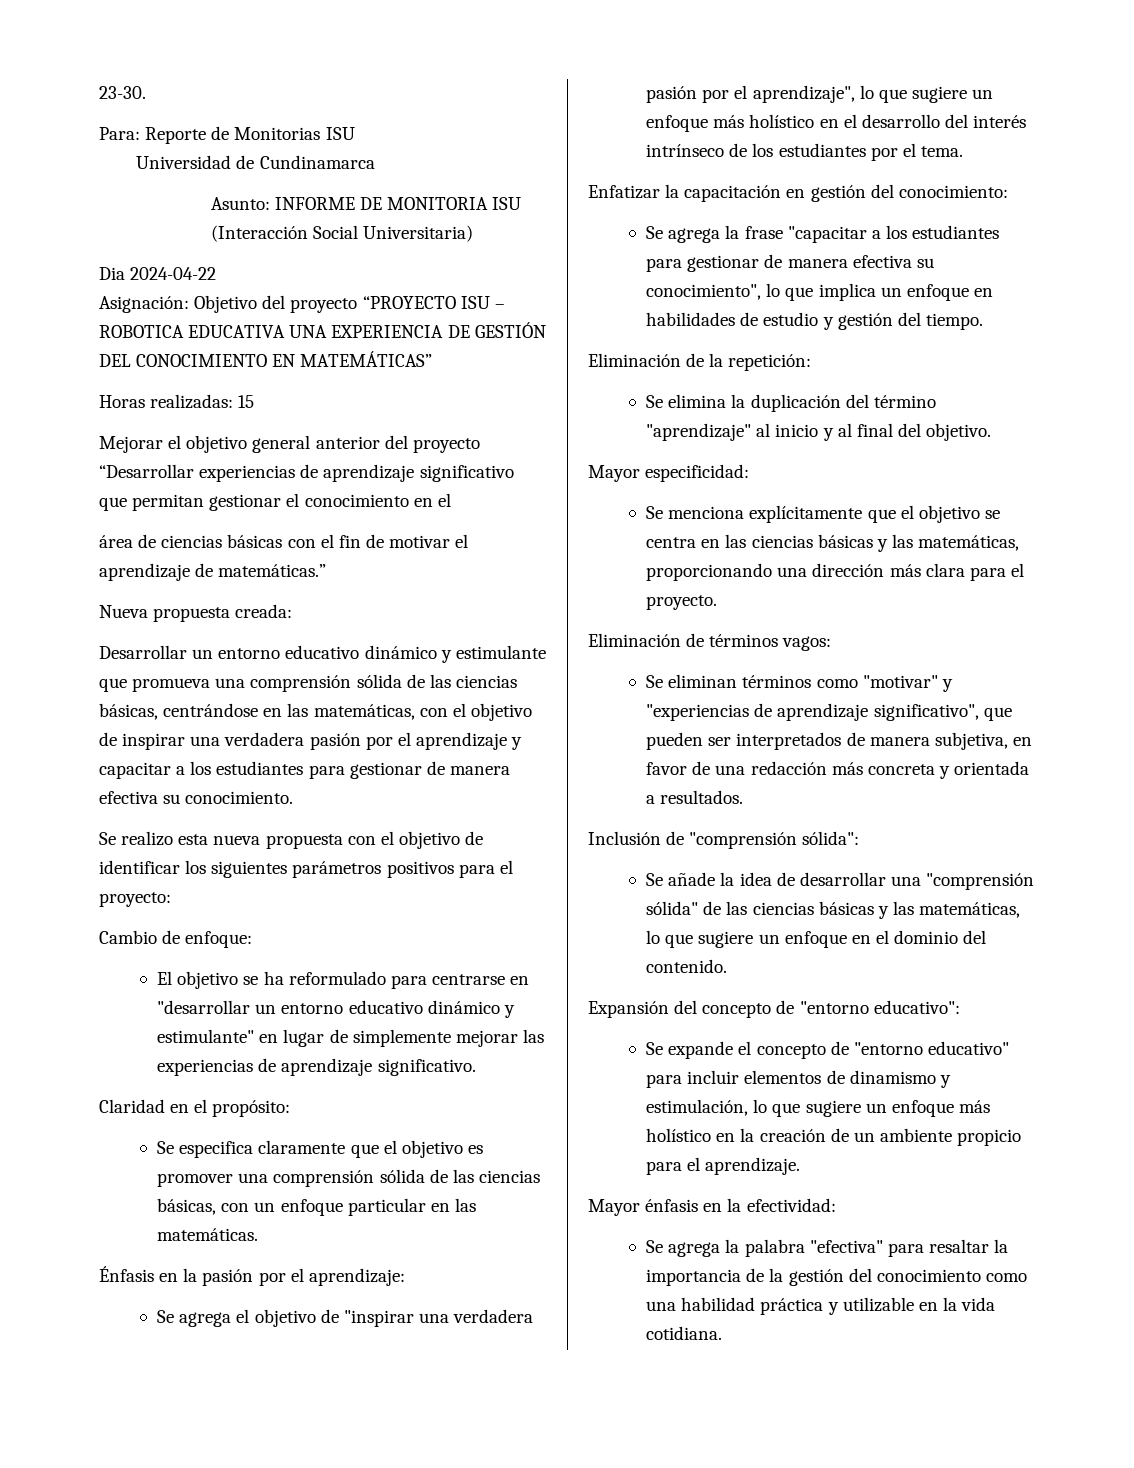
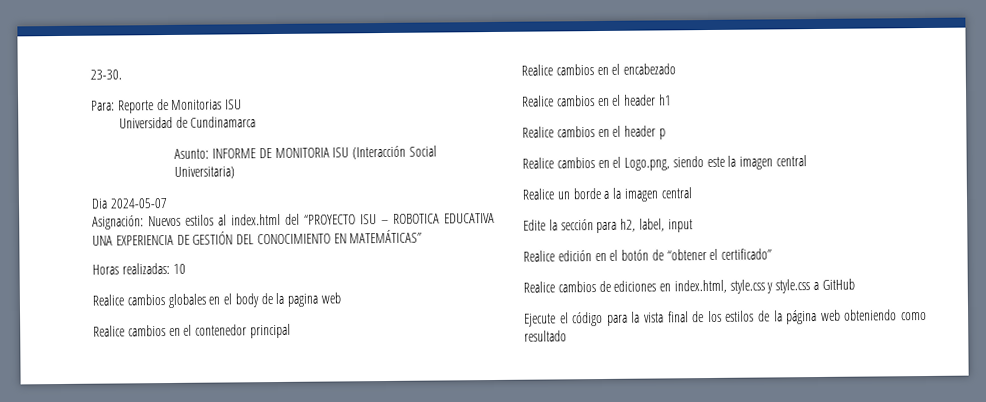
[130,267,217,280] 2024-04-22 -> [109,198,168,209] 2024-05-07
[194,295,358,313] Objetivo del proyecto -> [148,213,301,227] Nuevos estilos al index.html del
[238,395,255,408] [99,435,480,453] [99,464,514,482] [99,493,451,511] [99,534,469,548] [99,563,327,581] [99,604,293,622] [99,645,546,663] [99,674,517,692] [99,703,532,721] [99,732,523,750] [99,761,510,779] [99,791,294,804] [99,831,484,849] [99,860,513,878] [99,892,171,907] [99,930,253,948] [157,971,530,989] [157,1000,515,1018] [157,1029,544,1047] [157,1058,476,1076] [99,1099,291,1117] [157,1140,483,1158] [157,1169,540,1187] [157,1198,476,1216] [157,1228,259,1241] [99,1266,405,1286] [157,1309,534,1327] [646,85,994,103] [646,114,1027,132] [646,143,963,161] [588,184,1008,202] [646,225,1000,243] [646,254,934,272] [646,283,993,301] [646,312,983,330] [588,353,812,371] [646,394,936,412] [646,423,992,441] [588,464,750,482] [646,505,1000,523] [646,534,1020,552] [646,563,1024,581] [646,595,718,610] [588,633,832,651] [646,674,953,692] [646,703,1012,721] [646,732,1032,750] [646,761,1030,779] [646,790,744,804] [588,831,860,849] [646,872,1035,890] [646,901,1021,919] [646,930,987,948] [646,959,728,973] [588,1000,960,1018] [646,1041,1009,1059] [646,1070,951,1088] [646,1099,990,1117] [646,1128,1022,1146] [646,1157,801,1175] [588,1198,836,1216] [646,1239,1009,1257] [646,1268,1027,1286] [646,1297,996,1315] [646,1326,723,1340] 15 // Mejorar el objetivo general anterior del proyecto “Desarrollar experiencias de aprendizaje significativo que permitan gestionar el conocimiento en el // área de ciencias básicas con el fin de motivar el aprendizaje de matemáticas.” // Nueva propuesta creada: // Desarrollar un entorno educativo dinámico y estimulante que promueva una comprensión sólida de las ciencias básicas, centrándose en las matemáticas, con el objetivo de inspirar una verdadera pasión por el aprendizaje y capacitar a los estudiantes para gestionar de manera efectiva su conocimiento. // Se realizo esta nueva propuesta con el objetivo de identificar los siguientes parámetros positivos para el proyecto: // Cambio de enfoque: // El objetivo se ha reformulado para centrarse en "desarrollar un entorno educativo dinámico y estimulante" en lugar de simplemente mejorar las experiencias de aprendizaje significativo. // Claridad en el propósito: // Se especifica claramente que el objetivo es promover una comprensión sólida de las ciencias básicas, con un enfoque particular en las matemáticas. // Énfasis en la pasión por el aprendizaje: // Se agrega el objetivo de "inspirar una verdadera pasión por el aprendizaje", lo que sugiere un enfoque más holístico en el desarrollo del interés intrínseco de los estudiantes por el tema. // Enfatizar la capacitación en gestión del conocimiento: // Se agrega la frase "capacitar a los estudiantes para gestionar de manera efectiva su conocimiento", lo que implica un enfoque en habilidades de estudio y gestión del tiempo. // Eliminación de la repetición: // Se elimina la duplicación del término "aprendizaje" al inicio y al final del objetivo. // Mayor especificidad: // Se menciona explícitamente que el objetivo se centra en las ciencias básicas y las matemáticas, proporcionando una dirección más clara para el proyecto. // Eliminación de términos vagos: // Se eliminan términos como "motivar" y "experiencias de aprendizaje significativo", que pueden ser interpretados de manera subjetiva, en favor de una redacción más concreta y orientada a resultados. // Inclusión de "comprensión sólida": // Se añade la idea de desarrollar una "comprensión sólida" de las ciencias básicas y las matemáticas, lo que sugiere un enfoque en el dominio del contenido. // Expansión del concepto de "entorno educativo": // Se expande el concepto de "entorno educativo" para incluir elementos de dinamismo y estimulación, lo que sugiere un enfoque más holístico en la creación de un ambiente propicio para el aprendizaje. // Mayor énfasis en la efectividad: // Se agrega la palabra "efectiva" para resaltar la importancia de la gestión del conocimiento como una habilidad práctica y utilizable en la vida cotidiana. -> [172,263,186,274] [92,292,342,309] [93,323,291,339] [521,63,677,76] [522,94,672,107] [522,125,666,140] [522,155,808,171] [522,187,692,202] [523,218,693,234] [523,248,773,262] [523,278,855,294] [524,309,927,327] [524,330,567,342] 10 // Realice cambios globales en el body de la pagina web // Realice cambios en el contenedor principal // Realice cambios en el encabezado // Realice cambios en el header h1 // Realice cambios en el header p // Realice cambios en el Logo.png, siendo este la imagen central // Realice un borde a la imagen central // Edite la sección para h2, label, input // Realice edición en el botón de “obtener el certificado” // Realice cambios de ediciones en index.html, style.css y style.css a GitHub // Ejecute el código para la vista final de los estilos de la página web obteniendo como resultado

